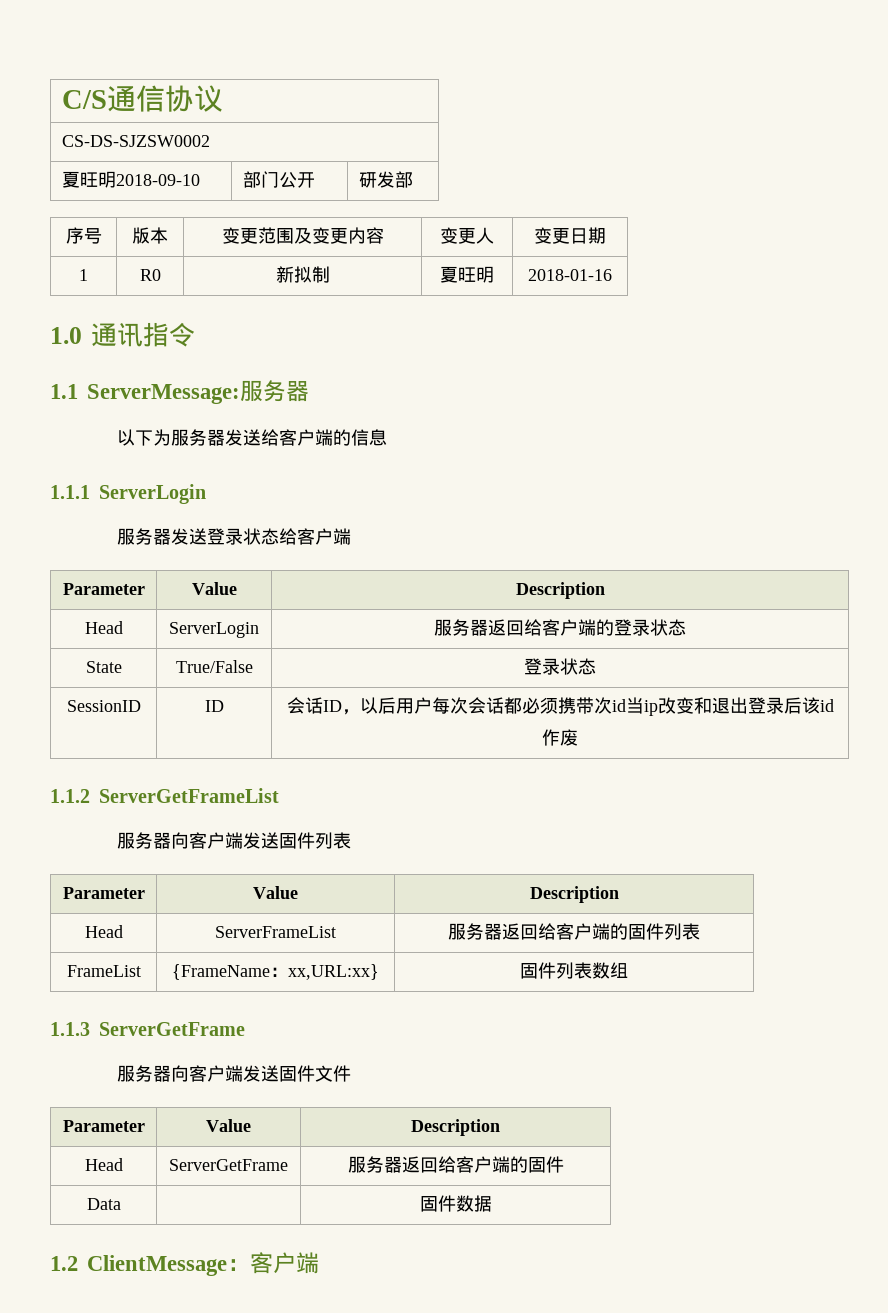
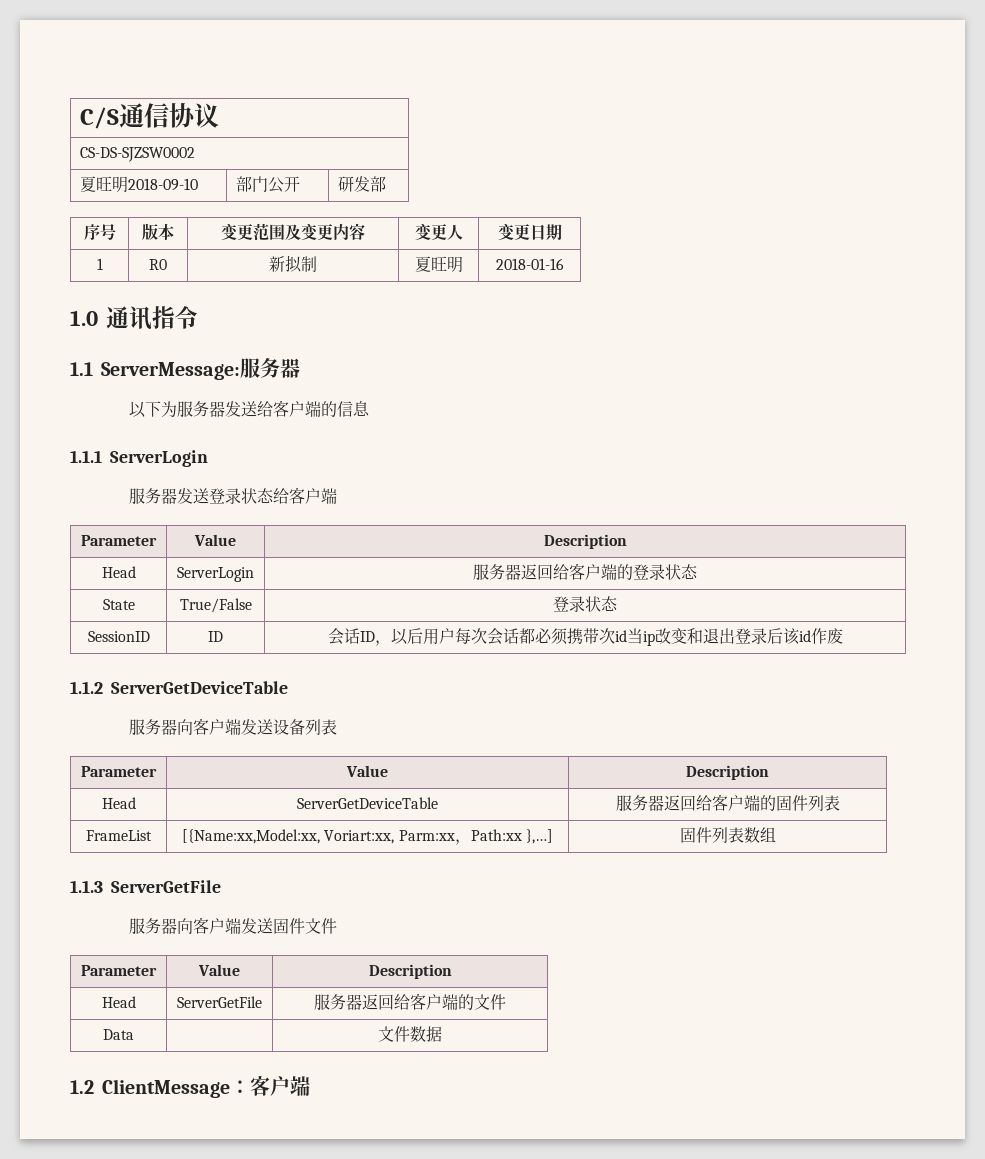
[99,788,279,803] [117,832,316,849] ServerGetFrameList // 服务器向客户端发送固件 -> [111,681,288,694] [128,718,305,735] ServerGetDeviceTable // 服务器向客户端发送设备
[215,926,336,938] ServerFrameList -> [297,797,438,809] ServerGetDeviceTable
[172,964,379,980] {FrameName：xx,URL:xx} -> [182,829,553,845] [{Name:xx,Model:xx, Voriart:xx, Parm:xx，Path:xx },…]
[99,1022,245,1036] ServerGetFrame -> [111,880,221,893] ServerGetFile
[169,1159,288,1171] [347,1156,546,1173] ServerGetFrame | 服务器返回给客户端的固 -> [177,996,262,1008] [314,993,490,1010] ServerGetFile | 服务器返回给客户端的文
[419,1196,438,1212] 固 -> [378,1026,394,1042] 文

